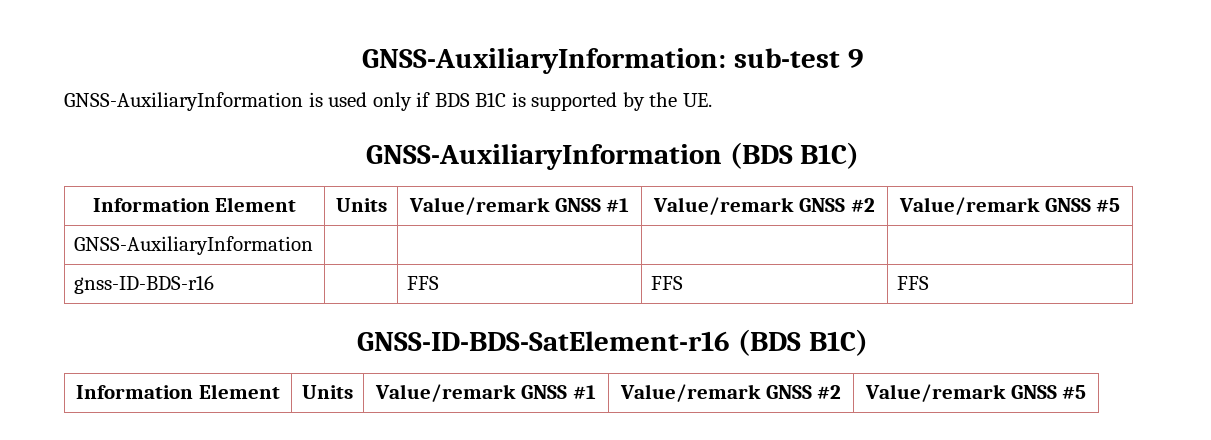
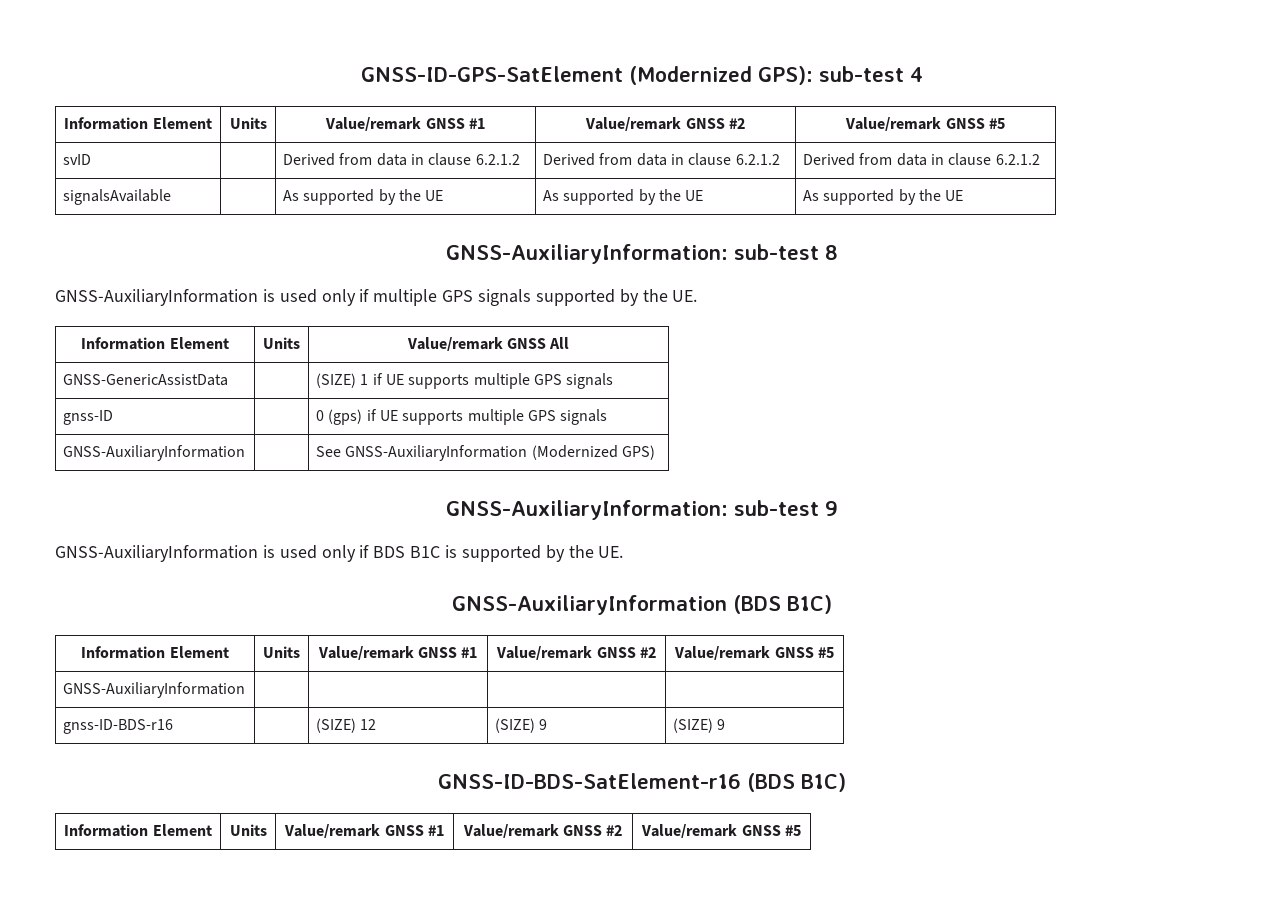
(362, 61) none -> [360,66,923,85] [64,117,212,130] [229,117,267,129] [325,117,485,131] [585,117,745,131] [845,117,1005,131] [63,154,92,165] [283,153,520,166] [543,153,780,166] [803,153,1040,166] [63,189,172,205] [283,189,444,205] [543,189,704,205] [803,189,964,205] [445,244,838,264] [55,289,698,306] [81,337,229,350] [263,337,300,349] [406,337,570,351] [63,374,229,386] [316,373,614,389] [63,410,114,425] [316,409,608,425] [63,445,246,461] [316,445,656,461] GNSS-ID-GPS-SatElement (Modernized GPS): sub-test 4 // Information Element | Units | Value/remark GNSS #1 | Value/remark GNSS #2 | Value/remark GNSS #5 // svID | | Derived from data in clause 6.2.1.2 | Derived from data in clause 6.2.1.2 | Derived from data in clause 6.2.1.2 // signalsAvailable | | As supported by the UE | As supported by the UE | As supported by the UE // GNSS-AuxiliaryInformation: sub-test 8 // GNSS-AuxiliaryInformation is used only if multiple GPS signals supported by the UE. // Information Element | Units | Value/remark GNSS All // GNSS-GenericAssistData | | (SIZE) 1 if UE supports multiple GPS signals // gnss-ID | | 0 (gps) if UE supports multiple GPS signals // GNSS-AuxiliaryInformation | | See GNSS-AuxiliaryInformation (Modernized GPS) //
[407,276,440,290] [651,276,684,290] [897,276,930,290] FFS | FFS | FFS -> [316,718,377,733] [495,718,548,733] [673,718,726,733] (SIZE) 12 | (SIZE) 9 | (SIZE) 9

